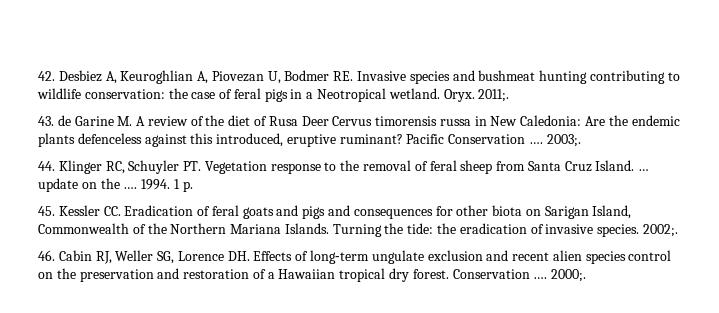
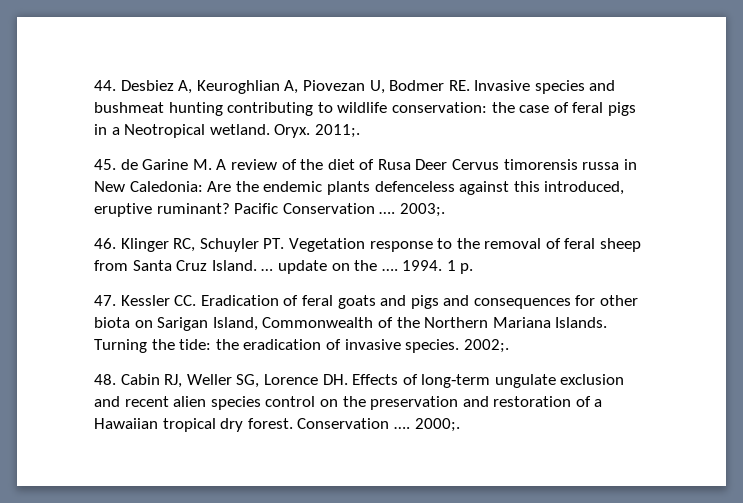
[38,71,55,81] 42. -> [94,80,116,91] 44.
[38,116,54,126] 43. -> [94,159,116,170] 45.
[38,161,55,171] 44. -> [94,238,116,249] 46.
[38,206,55,216] 45. -> [94,295,116,306] 47.
[38,250,55,261] 46. -> [94,374,116,385] 48.

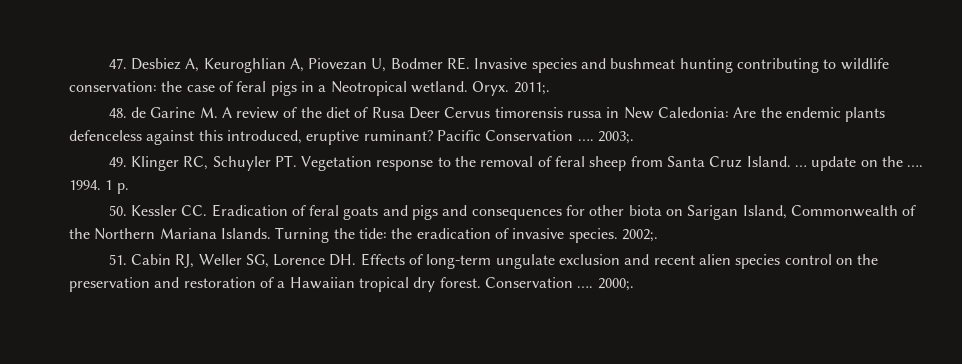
[94,80,116,91] 44. -> [108,58,127,69] 47.
[94,159,116,170] 45. -> [108,108,127,118] 48.
[94,238,116,249] 46. -> [108,157,127,167] 49.
[94,295,116,306] 47. -> [108,205,127,216] 50.
[94,374,116,385] 48. -> [108,254,127,265] 51.

